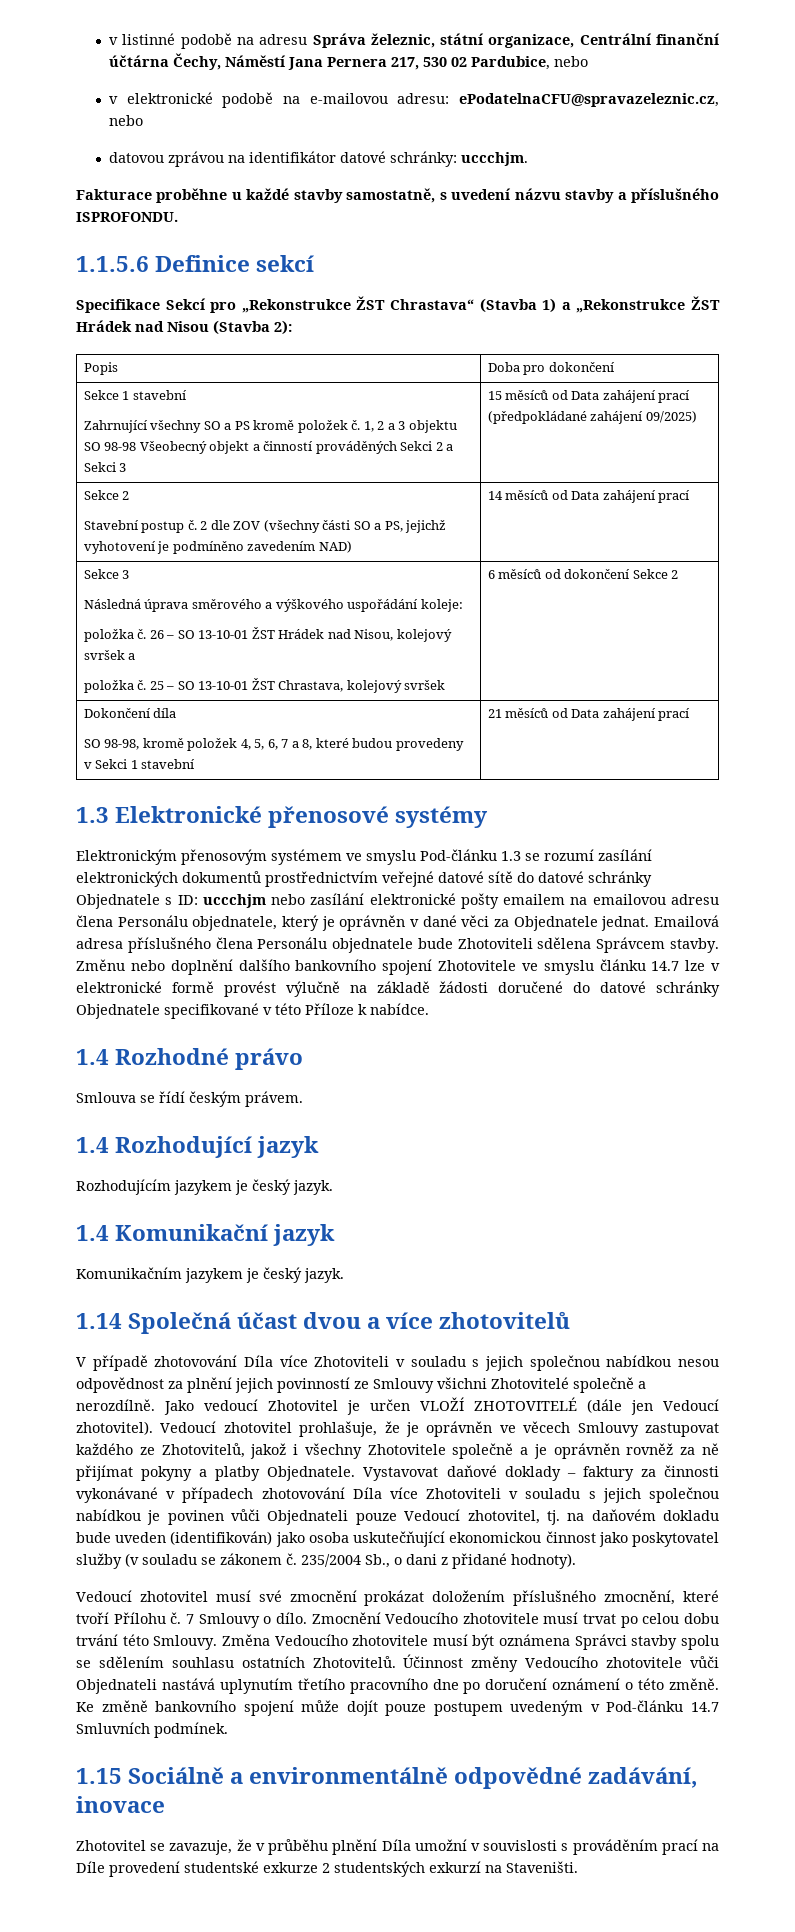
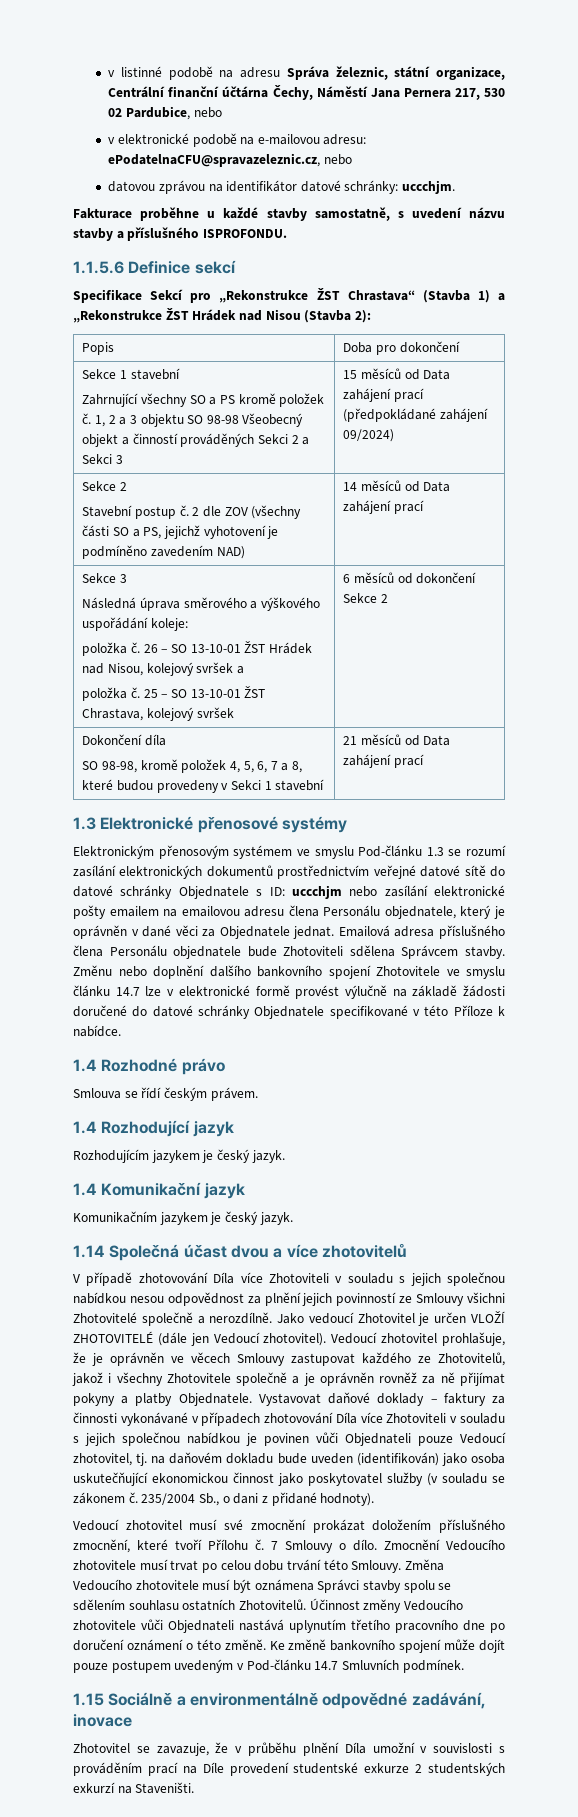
[645,411,697,423] 09/2025) -> [343,429,395,442] 09/2024)

